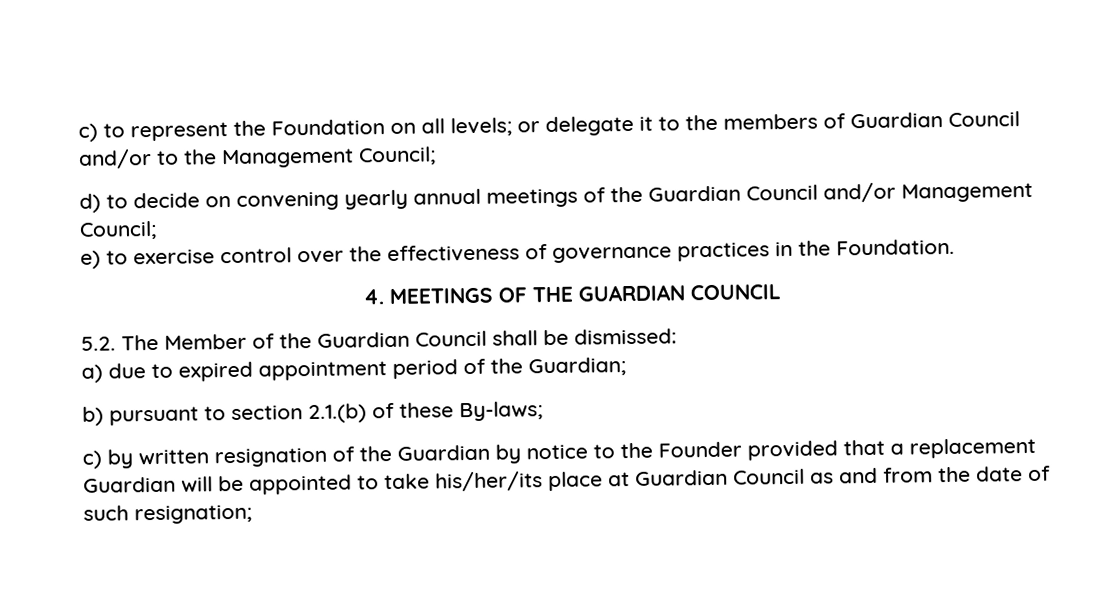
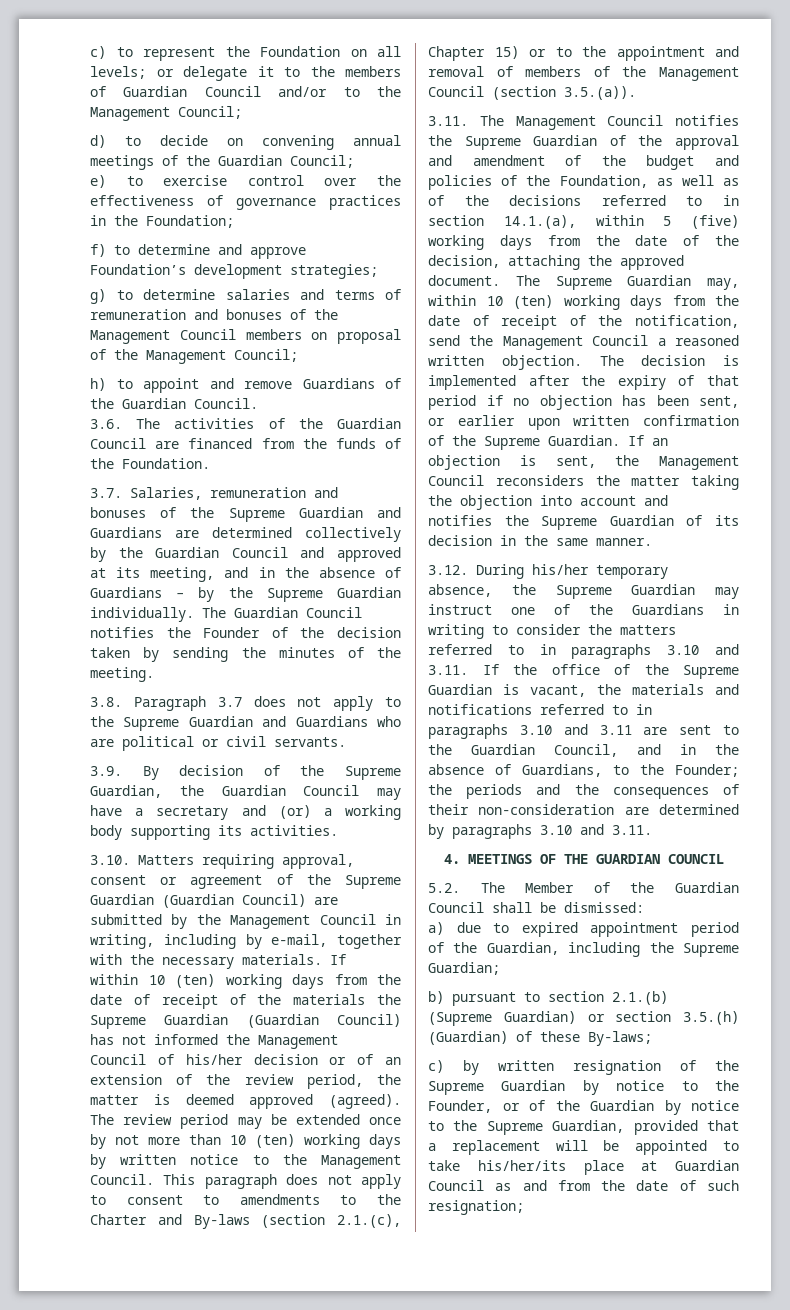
[344,189,408,210] yearly -> (334, 142) none
[746,182,1033,203] Council and/or Management -> (282, 160) none
[836,238,955,256] Foundation. -> [146,215,234,228] [90,244,306,259] [90,264,378,279] [90,289,401,304] [90,309,338,320] [90,329,401,344] [90,349,298,364] [90,378,401,393] [90,398,258,409] [90,418,401,429] [90,438,401,449] [90,458,210,469] [90,487,338,500] [90,507,401,522] [90,527,401,542] [90,547,401,562] [90,567,401,582] [90,587,401,602] [90,607,362,622] [90,627,401,638] [90,647,401,662] [90,667,154,682] [90,696,402,711] [90,716,401,731] [90,736,346,751] [90,765,401,780] [90,785,401,800] [90,805,401,820] [90,825,338,840] [90,854,354,869] [90,874,401,889] [90,894,338,908] [90,914,401,929] [90,934,402,949] [90,954,346,969] [90,974,401,989] [90,994,401,1009] [90,1014,401,1029] [90,1034,338,1049] [90,1054,401,1065] [90,1074,401,1089] [90,1094,401,1109] [90,1114,401,1129] [90,1134,401,1149] [90,1154,401,1169] [90,1174,401,1189] [90,1194,401,1205] [90,1214,401,1229] [428,46,739,61] [428,66,739,81] [428,86,636,100] [428,115,739,130] [428,135,739,150] [428,155,739,170] [428,175,739,190] [428,195,739,206] [428,215,739,229] [428,235,739,250] [428,255,684,270] [428,275,739,290] [428,295,739,310] [428,315,739,330] [428,335,739,350] [428,355,739,370] [428,375,739,390] [428,395,739,410] [428,415,739,430] [428,435,668,450] [428,455,739,470] [428,475,739,490] [428,495,668,510] [428,515,739,530] [428,535,652,546] [428,564,668,579] [428,584,739,599] [428,604,739,615] [428,624,676,639] [428,644,739,659] [428,664,739,679] [428,684,739,697] [428,704,652,715] [428,724,739,739] [428,744,739,757] [428,764,739,777] [428,784,739,799] [428,804,739,815] [428,824,652,839] Foundation; // f) to determine and approve Foundation’s development strategies; // g) to determine salaries and terms of remuneration and bonuses of the Management Council members on proposal of the Management Council; // h) to appoint and remove Guardians of the Guardian Council. // 3.6. The activities of the Guardian Council are financed from the funds of the Foundation. // 3.7. Salaries, remuneration and bonuses of the Supreme Guardian and Guardians are determined collectively by the Guardian Council and approved at its meeting, and in the absence of Guardians – by the Supreme Guardian individually. The Guardian Council notifies the Founder of the decision taken by sending the minutes of the meeting. // 3.8. Paragraph 3.7 does not apply to the Supreme Guardian and Guardians who are political or civil servants. // 3.9. By decision of the Supreme Guardian, the Guardian Council may have a secretary and (or) a working body supporting its activities. // 3.10. Matters requiring approval, consent or agreement of the Supreme Guardian (Guardian Council) are submitted by the Management Council in writing, including by e-mail, together with the necessary materials. If within 10 (ten) working days from the date of receipt of the materials the Supreme Guardian (Guardian Council) has not informed the Management Council of his/her decision or of an extension of the review period, the matter is deemed approved (agreed). The review period may be extended once by not more than 10 (ten) working days by written notice to the Management Council. This paragraph does not apply to consent to amendments to the Charter and By-laws (section 2.1.(c), Chapter 15) or to the appointment and removal of members of the Management Council (section 3.5.(a)). // 3.11. The Management Council notifies the Supreme Guardian of the approval and amendment of the budget and policies of the Foundation, as well as of the decisions referred to in section 14.1.(a), within 5 (five) working days from the date of the decision, attaching the approved document. The Supreme Guardian may, within 10 (ten) working days from the date of receipt of the notification, send the Management Council a reasoned written objection. The decision is implemented after the expiry of that period if no objection has been sent, or earlier upon written confirmation of the Supreme Guardian. If an objection is sent, the Management Council reconsiders the matter taking the objection into account and notifies the Supreme Guardian of its decision in the same manner. // 3.12. During his/her temporary absence, the Supreme Guardian may instruct one of the Guardians in writing to consider the matters referred to in paragraphs 3.10 and 3.11. If the office of the Supreme Guardian is vacant, the materials and notifications referred to in paragraphs 3.10 and 3.11 are sent to the Guardian Council, and in the absence of Guardians, to the Founder; the periods and the consequences of their non-consideration are determined by paragraphs 3.10 and 3.11.
(523, 366) none -> [486,942,739,957] Guardian, including the Supreme
(367, 413) none -> [428,1011,739,1026] [428,1031,508,1045] (Supreme Guardian) or section 3.5.(h) (Guardian)
[397,441,742,464] Guardian by notice to the Founder -> [428,1080,739,1095] [428,1100,739,1115] [428,1120,625,1135] Supreme Guardian by notice to the Founder, or of the Guardian by notice to the Supreme Guardian,
[83,476,176,493] Guardian -> (540, 1147) none

